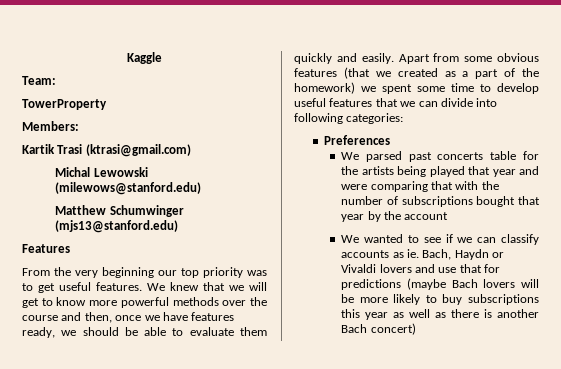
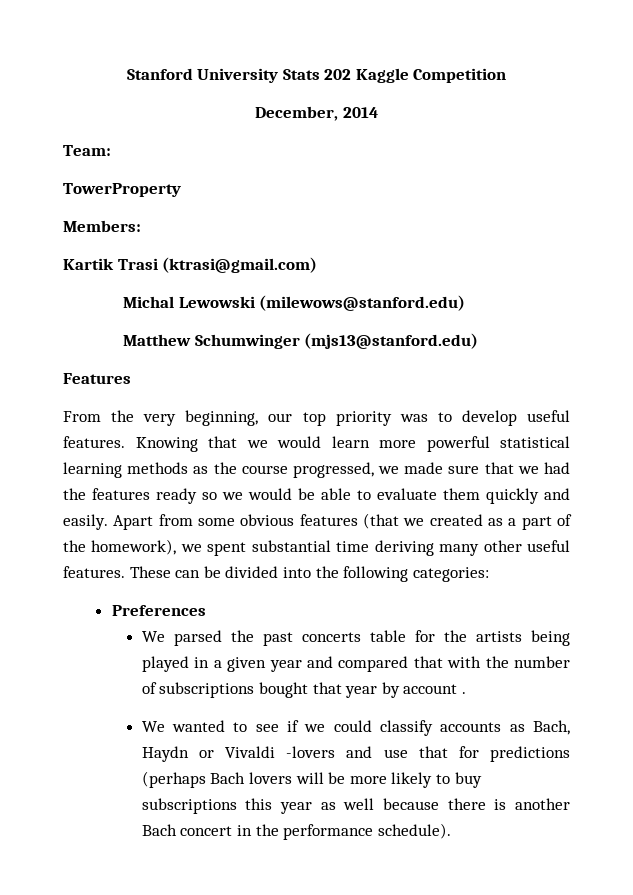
[127,52,162,64] Kaggle -> [126,68,507,83] [255,106,378,121] Stanford University Stats 202 Kaggle Competition // December, 2014
[102,267,154,278] beginning -> [185,410,259,426] beginning,
[38,282,267,293] [22,297,267,308] [22,312,235,323] [22,327,119,338] get useful features. We knew that we will get to know more powerful methods over the course and then, once we have features ready, we should -> [461,410,571,426] [63,436,570,452] [63,462,570,478] [63,488,292,504] develop useful features. Knowing that we would learn more powerful statistical learning methods as the course progressed, we made sure that we had the features ready so we would
[294,82,355,94] homework) -> [91,539,177,555] homework),
[417,83,539,94] [294,98,498,107] some time to develop useful features that we can divide into -> [251,540,571,556] [63,566,339,578] substantial time deriving many other useful features. These can be divided into the
(402, 156) none -> [230,630,254,642] the
[468,166,539,177] [341,181,428,192] that year and were comparing -> [194,656,409,672] in a given year and compared
[383,211,401,220] the -> (400, 690) none
(449, 216) none -> [461,692,466,694] .
[477,237,497,243] can -> [333,720,372,732] could
[406,249,419,258] ie. -> (525, 728) none
[379,264,412,273] lovers -> [286,746,336,758] -lovers
[406,278,446,290] (maybe -> [141,771,206,788] (perhaps
[435,312,447,318] as -> [383,798,440,810] because
[370,323,416,335] concert) -> [180,823,451,840] concert in the performance schedule).

